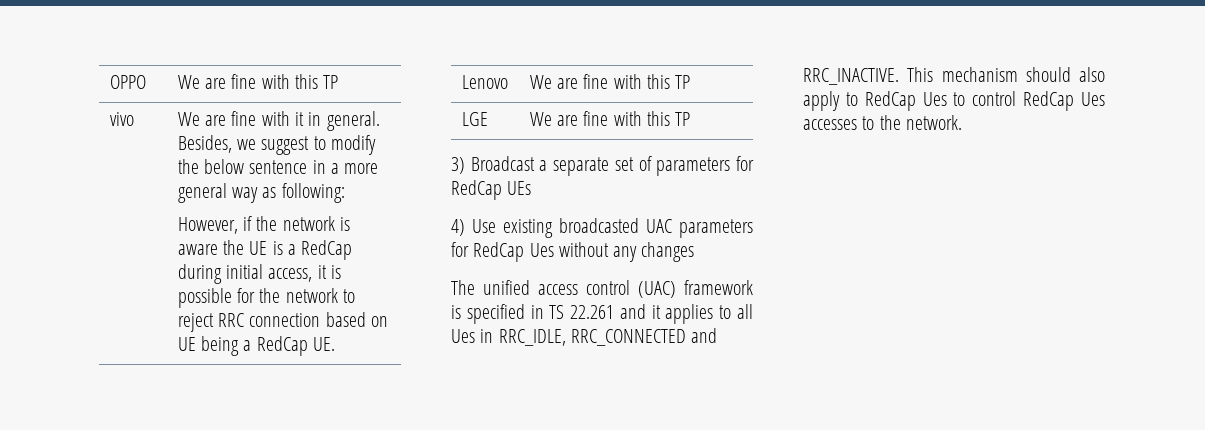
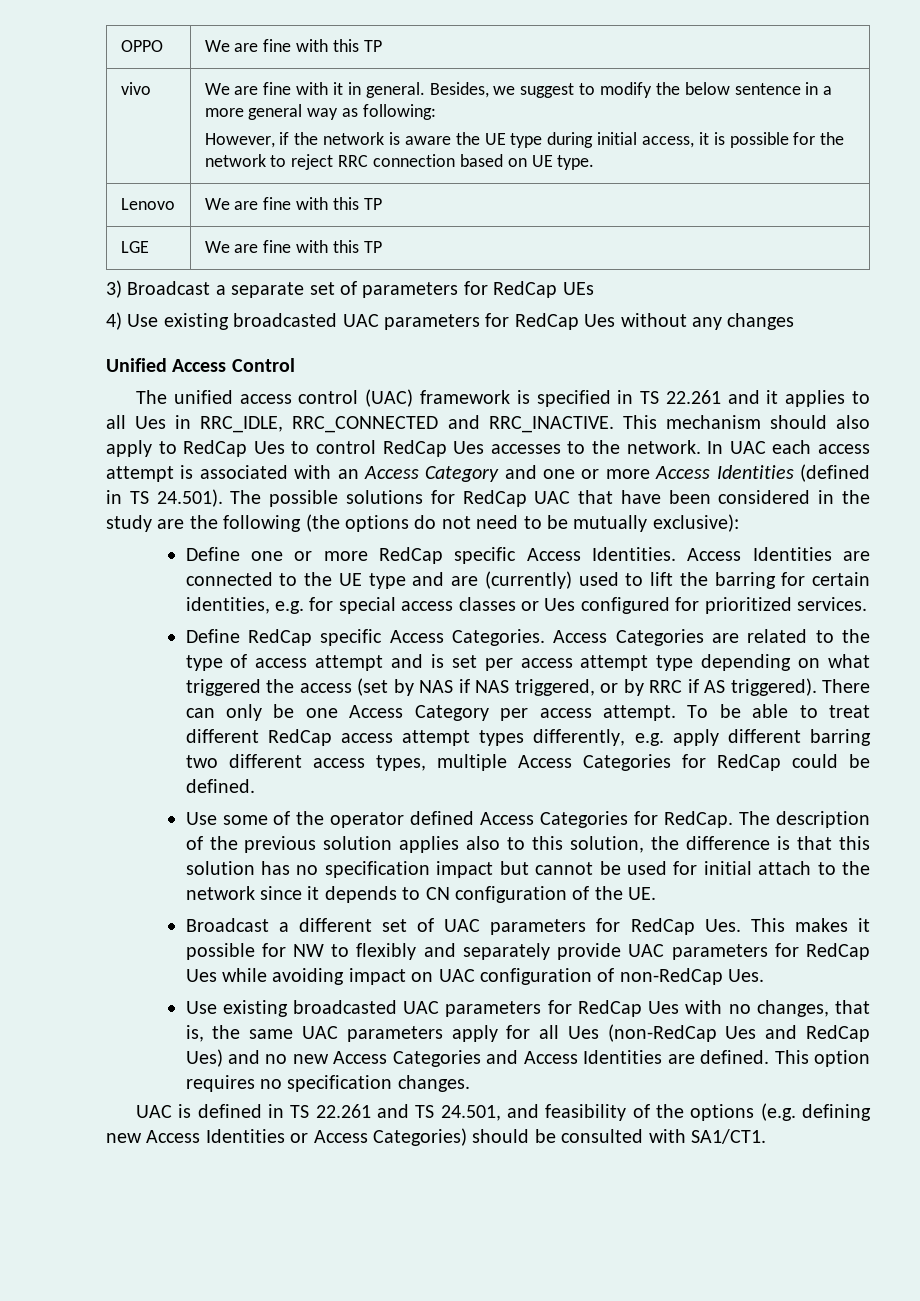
[272,240,353,260] is a RedCap -> [510,133,543,148] type
[201,336,335,356] being a RedCap UE. -> [557,155,595,170] type.
(695, 252) none -> [106,358,295,372] // Unified Access Control
(962, 122) none -> [707,440,871,454] [106,464,870,482] [106,489,871,507] [106,514,739,532] [185,547,871,564] [185,571,871,589] [185,597,867,614] [185,629,871,646] [185,654,870,671] [185,678,870,696] [185,704,870,721] [185,729,872,746] [185,754,870,771] [185,779,255,793] [185,811,871,828] [185,836,871,853] [185,861,870,878] [185,886,657,903] [185,918,871,935] [185,943,870,960] [185,968,765,985] [185,1000,870,1017] [185,1024,871,1042] [185,1049,871,1067] [185,1075,470,1092] [136,1103,872,1121] [106,1128,766,1146] In UAC each access attempt is associated with an Access Category and one or more Access Identities (defined in TS 24.501). The possible solutions for RedCap UAC that have been considered in the study are the following (the options do not need to be mutually exclusive): // Define one or more RedCap specific Access Identities. Access Identities are connected to the UE type and are (currently) used to lift the barring for certain identities, e.g. for special access classes or Ues configured for prioritized services. // Define RedCap specific Access Categories. Access Categories are related to the type of access attempt and is set per access attempt type depending on what triggered the access (set by NAS if NAS triggered, or by RRC if AS triggered). There can only be one Access Category per access attempt. To be able to treat different RedCap access attempt types differently, e.g. apply different barring two different access types, multiple Access Categories for RedCap could be defined. // Use some of the operator defined Access Categories for RedCap. The description of the previous solution applies also to this solution, the difference is that this solution has no specification impact but cannot be used for initial attach to the network since it depends to CN configuration of the UE. // Broadcast a different set of UAC parameters for RedCap Ues. This makes it possible for NW to flexibly and separately provide UAC parameters for RedCap Ues while avoiding impact on UAC configuration of non-RedCap Ues. // Use existing broadcasted UAC parameters for RedCap Ues with no changes, that is, the same UAC parameters apply for all Ues (non-RedCap Ues and RedCap Ues) and no new Access Categories and Access Identities are defined. This option requires no specification changes. // UAC is defined in TS 22.261 and TS 24.501, and feasibility of the options (e.g. defining new Access Identities or Access Categories) should be consulted with SA1/CT1.

